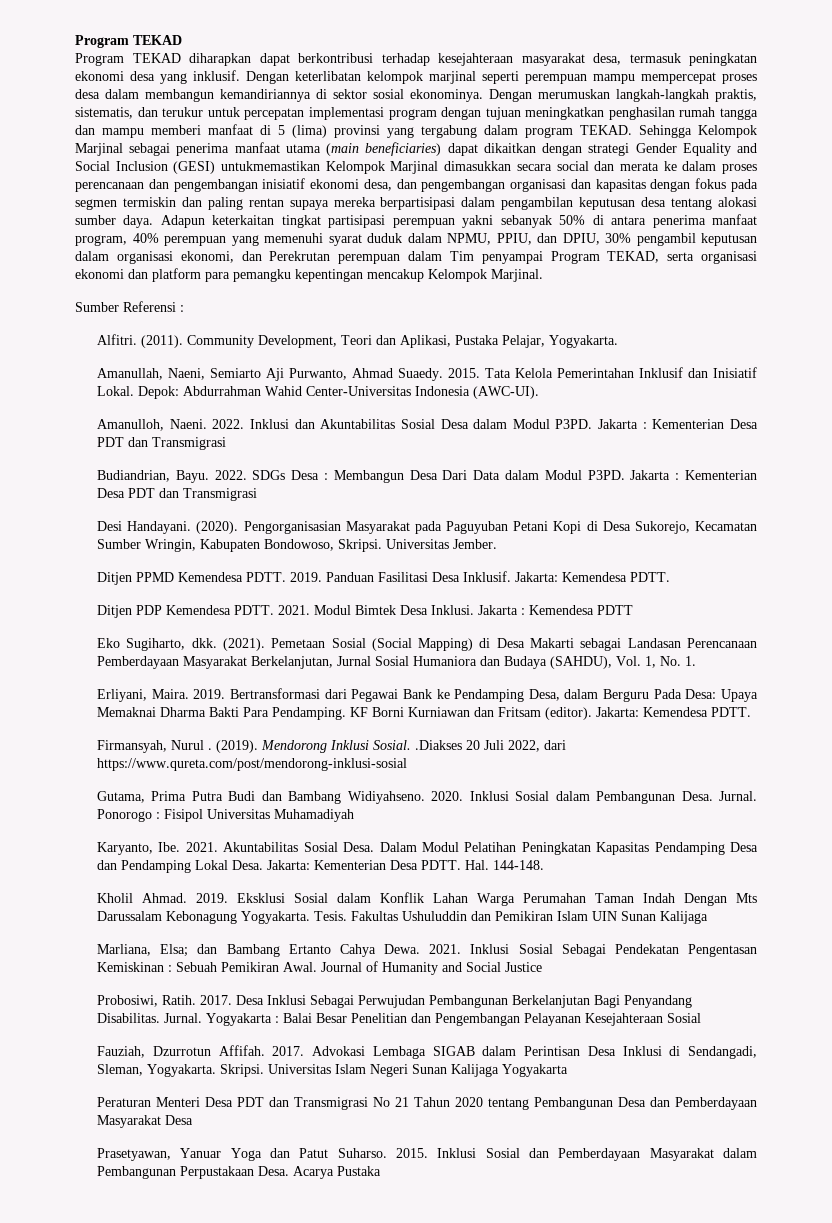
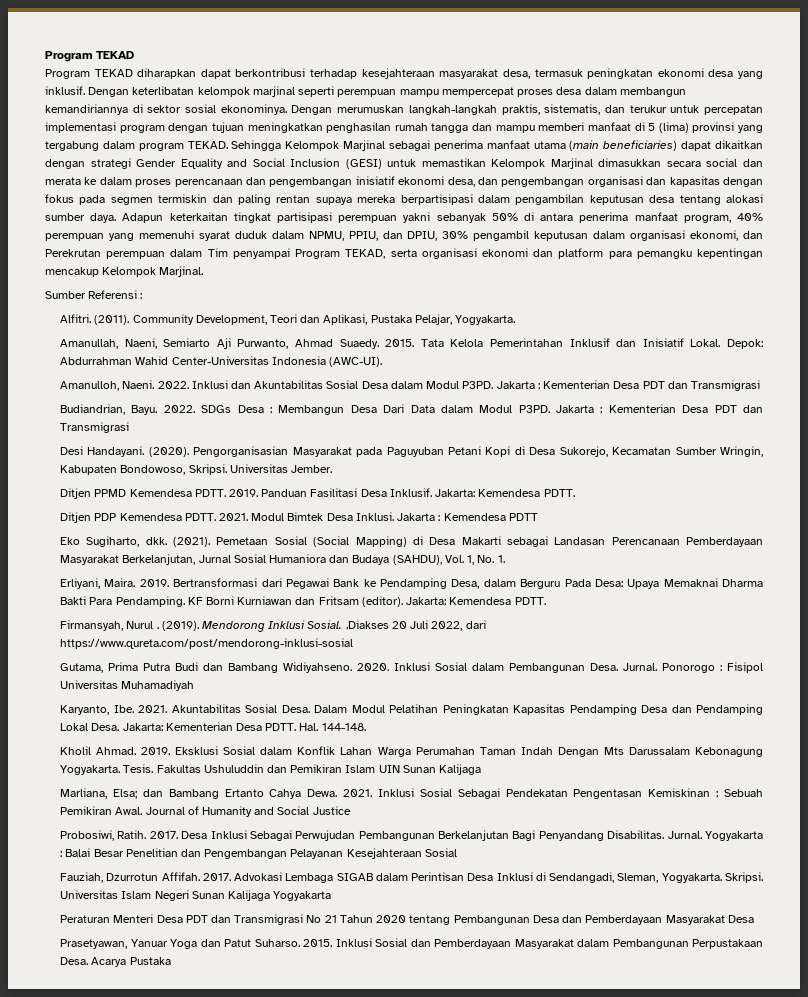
[221,161,321,171] untukmemastikan -> [387,158,486,167] untuk memastikan

